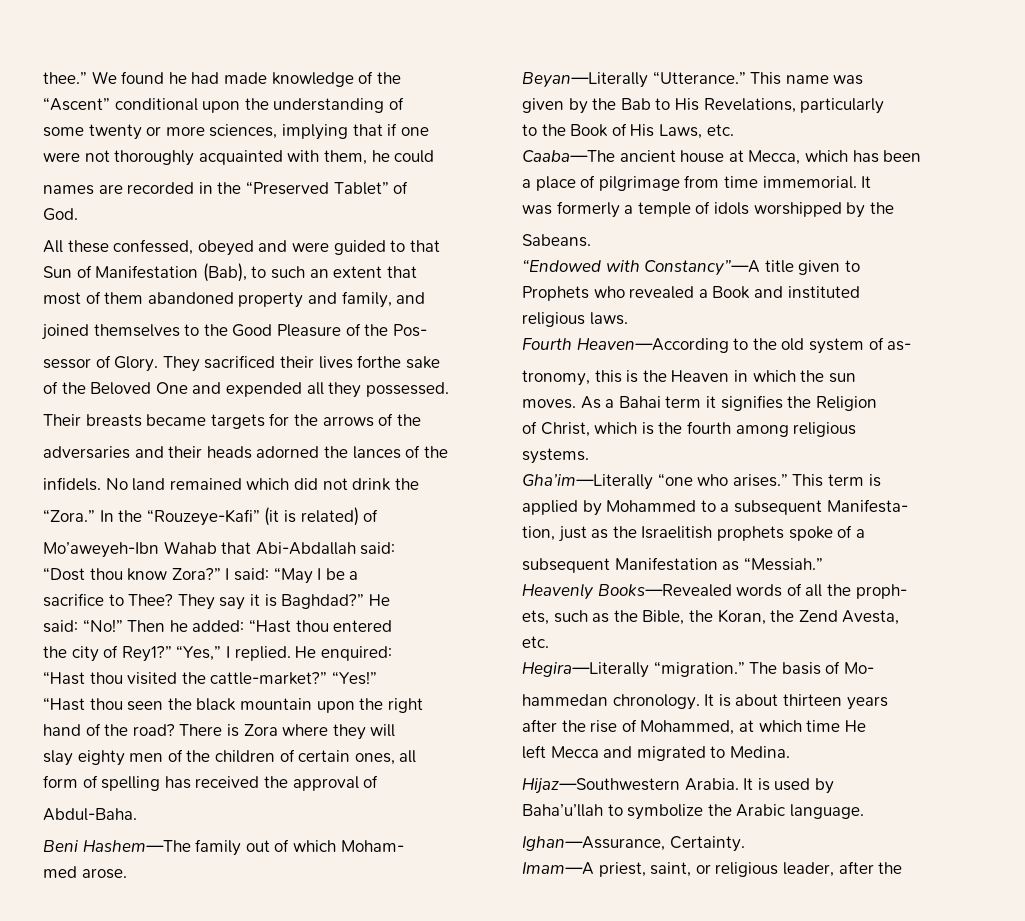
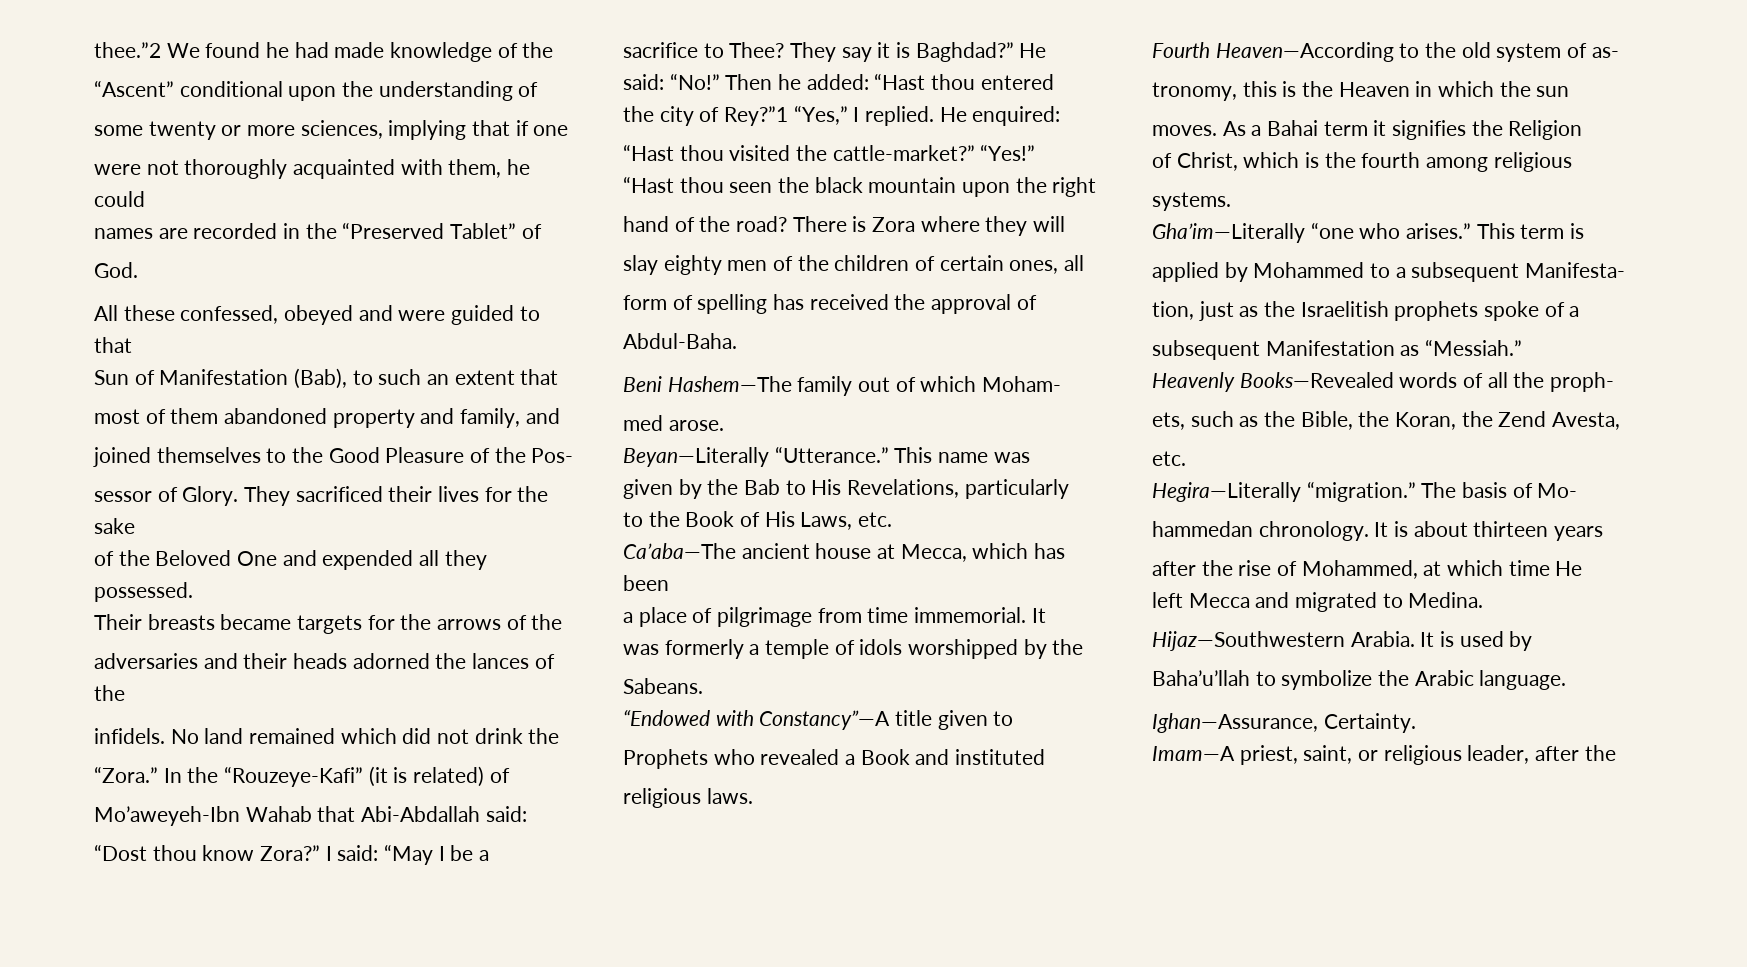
[43,72,87,84] thee.” -> [94,42,161,58] thee.”2
[357,355,402,368] forthe -> [484,486,549,502] for the
[121,646,172,662] Rey1?” -> [724,106,789,126] Rey?”1
[522,150,615,162] Caaba—The -> [623,543,736,559] Ca’aba—The

